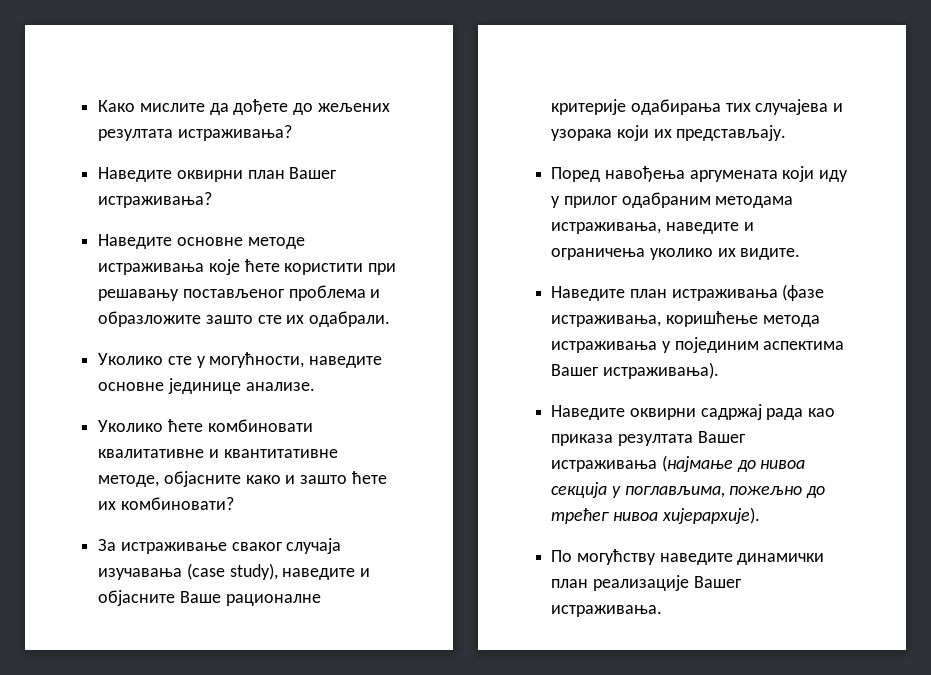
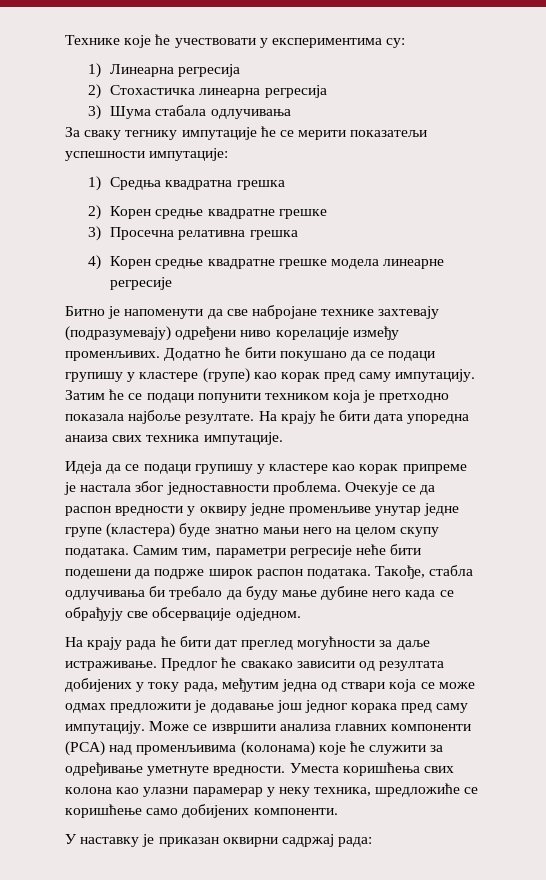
[98,99,390,115] [98,125,292,141] [98,167,338,182] [98,192,213,208] [98,234,305,249] [98,259,397,275] [98,285,381,301] [98,311,391,327] [98,352,383,368] [98,378,315,394] [98,419,313,432] [98,449,338,458] [98,471,387,487] [98,497,234,510] [98,538,342,554] [98,563,371,580] [98,590,321,606] [551,99,844,115] [551,125,787,141] [551,166,849,182] [551,192,794,208] [551,222,754,234] [551,248,801,260] [551,284,825,301] [551,311,820,327] [551,337,845,353] [551,362,719,379] [551,404,836,420] [551,431,746,446] [551,455,806,472] [551,482,826,498] [551,507,760,524] [551,549,825,565] [551,575,742,591] [551,605,663,617] Како мислите да дођете до жељених резултата истраживања? // Наведите оквирни план Вашег истраживања? // Наведите основне методе истраживања које ћете користити при решавању постављеног проблема и образложите зашто сте их одабрали. // Уколико сте у могућности, наведите основне јединице анализе. // Уколико ћете комбиновати квалитативне и квантитативне методе, објасните како и зашто ћете их комбиновати? // За истраживање сваког случаја изучавања (case study), наведите и објасните Ваше рационалне критерије одабирања тих случајева и узорака који их представљају. // Поред навођења аргумената који иду у прилог одабраним методама истраживања, наведите и ограничења уколико их видите. // Наведите план истраживања (фазе истраживања, коришћење метода истраживања у појединим аспектима Вашег истраживања). // Наведите оквирни садржај рада као приказа резултата Вашег истраживања (најмање до нивоа секција у поглављима, пожељно до трећег нивоа хијерархије). // По могућству наведите динамички план реализације Вашег истраживања. -> [65,34,406,48] [87,63,241,78] [87,84,327,99] [87,105,291,120] [65,126,428,140] [65,148,229,161] [87,176,285,191] [87,205,327,220] [87,226,298,241] [87,255,445,270] [110,277,173,290] [65,305,440,319] [65,326,399,341] [65,347,436,361] [65,368,476,383] [65,389,450,403] [65,410,470,424] [65,432,283,445] [65,461,467,474] [64,481,436,495] [65,503,460,516] [65,523,440,538] [65,544,422,558] [65,565,474,579] [65,586,454,600] [65,607,301,621] [65,636,430,650] [65,657,445,671] [65,678,475,692] [65,700,469,713] [65,721,472,734] [65,741,444,756] [65,762,454,776] [65,783,479,797] [65,804,338,818] [65,834,373,847] Технике које ће учествовати у експериментима су: // 1) Линеарна регресија // 2) Стохастичка линеарна регресија // 3) Шума стабала одлучивања // За сваку тегнику импутације ће се мерити показатељи успешности импутације: // 1) Средња квадратна грешка // 2) Корен средње квадратне грешке // 3) Просечна релативна грешка // 4) Корен средње квадратне грешке модела линеарне регресије // Битно је напоменути да све набројане технике захтевају (подразумевају) одређени ниво корелације између променљивих. Додатно ће бити покушано да се подаци групишу у кластере (групе) као корак пред саму импутацију. Затим ће се подаци попунити техником која је претходно показала најбоље резултате. На крају ће бити дата упоредна анаиза свих техника импутације. // Идеја да се подаци групишу у кластере као корак припреме је настала због једноставности проблема. Очекује се да распон вредности у оквиру једне променљиве унутар једне групе (кластера) буде знатно мањи него на целом скупу података. Самим тим, параметри регресије неће бити подешени да подрже широк распон података. Такође, стабла одлучивања би требало да буду мање дубине него када се обрађују све обсервације одједном. // На крају рада ће бити дат преглед могућности за даље истраживање. Предлог ће свакако зависити од резултата добијених у току рада, међутим једна од ствари која се може одмах предложити је додавање још једног корака пред саму импутацију. Може се извршити анализа главних компоненти (PCA) над променљивима (колонама) које ће служити за одређивање уметнуте вредности. Уместа коришћења свих колона као улазни парамерар у неку техника, шредложиће се коришћење само добијених компоненти. // У наставку је приказан оквирни садржај рада:

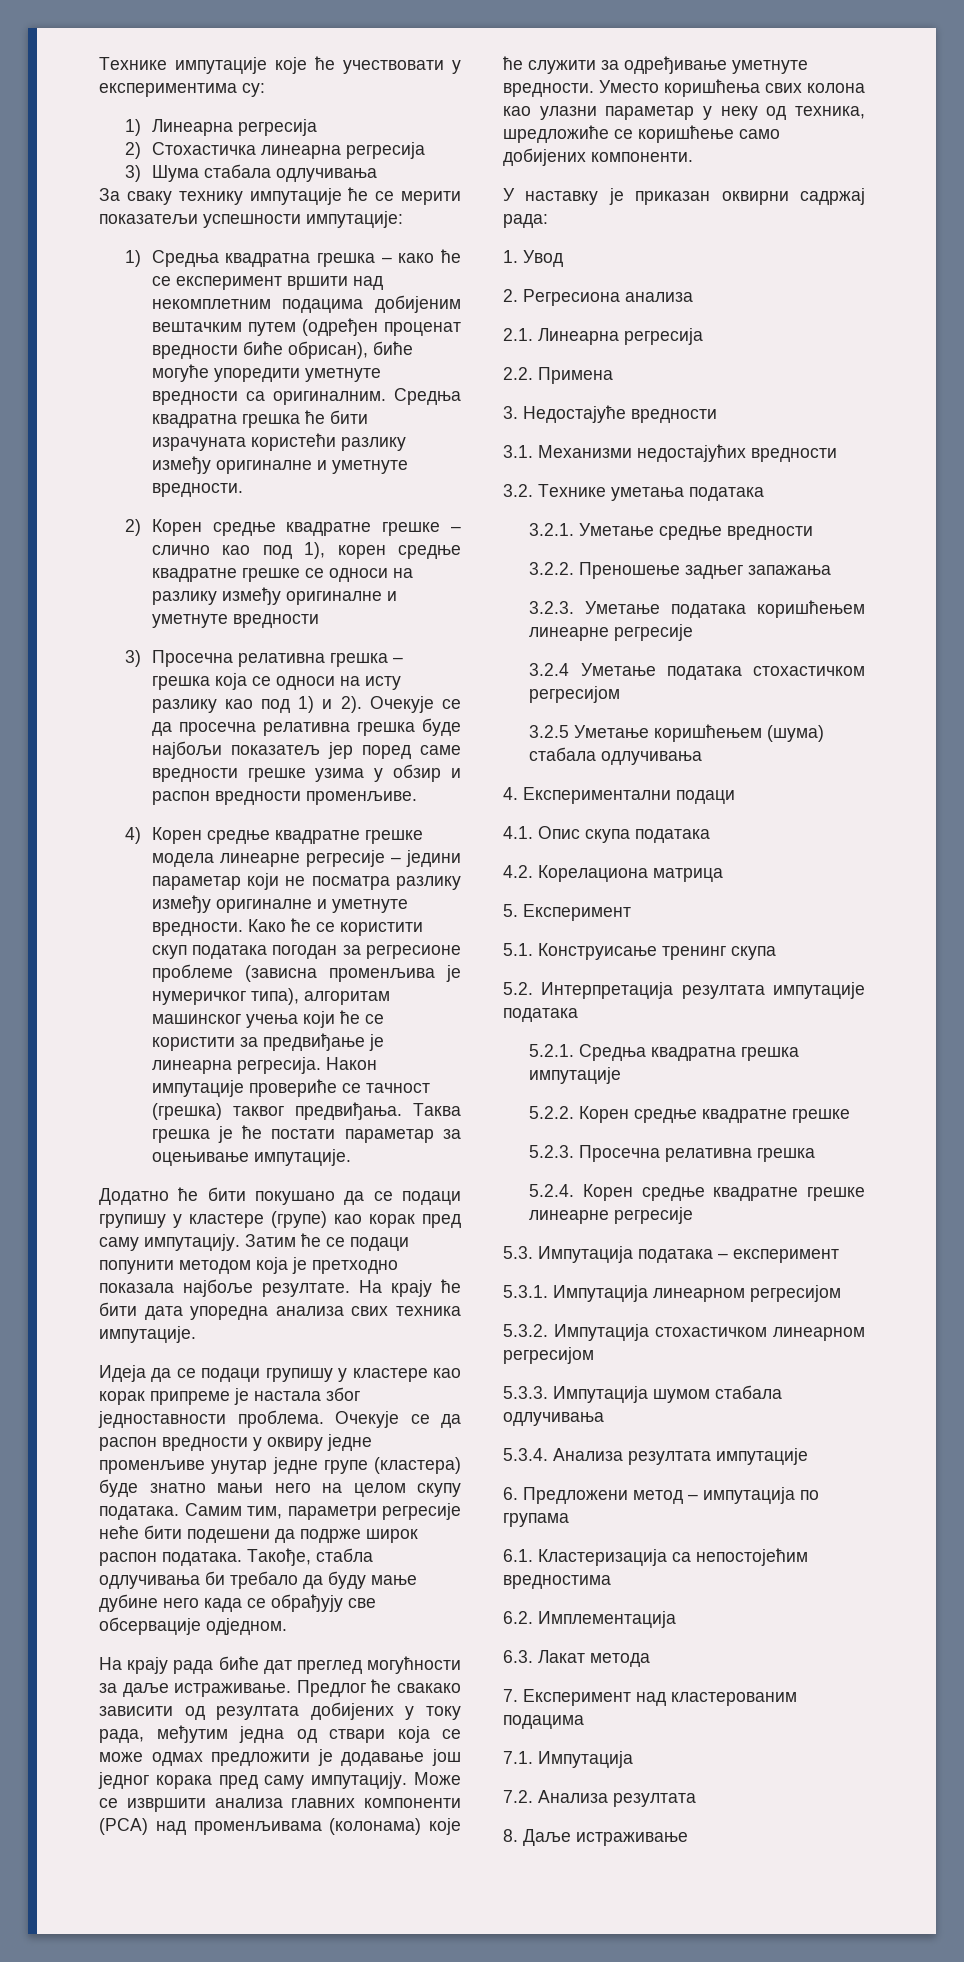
[65,35,120,45] Технике -> [99,57,267,74] Технике импутације
[125,130,178,140] тегнику -> [178,191,243,205] технику
(285, 185) none -> [381,249,461,263] [151,276,383,290] [151,295,461,313] [151,318,461,336] [151,341,413,359] [151,364,381,382] [151,388,461,405] [151,410,368,428] [151,433,406,451] [151,456,408,474] [151,483,243,497] – како ће се експеримент вршити над некомплетним подацима добијеним вештачким путем (одређен проценат вредности биће обрисан), биће могуће упоредити уметнуте вредности са оригиналним. Средња квадратна грешка ће бити израчуната користећи разлику између оригиналне и уметнуте вредности.
[87,226,298,241] // 3) Просечна релативна грешка -> [451,526,461,532] [151,542,461,559] [151,568,413,582] [151,587,397,605] [151,614,319,628] [125,650,403,667] [151,673,401,690] [151,696,462,713] [151,718,461,736] [151,741,461,759] [151,764,462,782] [151,791,417,805] – слично као под 1), корен средње квадратне грешке се односи на разлику између оригиналне и уметнуте вредности // 3) Просечна релативна грешка – грешка која се односи на исту разлику као под 1) и 2). Очекује се да просечна релативна грешка буде најбољи показатељ јер поред саме вредности грешке узима у обзир и распон вредности променљиве.
[65,305,440,319] [65,326,399,341] [65,351,160,361] // Битно је напоменути да све набројане технике захтевају (подразумевају) одређени ниво корелације између променљивих. -> [390,850,461,867] [151,873,461,890] [151,895,408,913] [151,918,423,936] [151,945,461,959] [151,964,461,982] [151,988,390,1005] [151,1010,384,1028] [151,1033,384,1051] [151,1057,377,1074] [151,1079,430,1097] [151,1102,461,1120] [151,1125,461,1143] [151,1149,351,1166] – једини параметар који не посматра разлику између оригиналне и уметнуте вредности. Како ће се користити скуп података погодан за регресионе проблеме (зависна променљива је нумеричког типа), алгоритам машинског учења који ће се користити за предвиђање је линеарна регресија. Након импутације провериће се тачност (грешка) таквог предвиђања. Таква грешка је ће постати параметар за оцењивање импутације. //
[264,393,329,400] техником -> [179,1260,251,1274] методом
[65,435,108,442] анаиза -> [275,1306,344,1316] анализа
[160,636,211,647] ће бити -> [218,1656,259,1670] биће
[136,745,237,755] променљивима -> [193,1821,322,1835] променљивама
[289,763,339,773] Уместа -> [599,80,659,93] Уместо
[192,787,263,797] парамерар -> [605,106,695,120] параметар
(310, 792) none -> [766,106,787,120] од
(373, 842) none -> [503,250,563,267] [503,289,693,306] [503,328,703,345] [503,367,613,384] [503,405,717,423] [503,444,837,462] [503,484,764,501] [529,523,814,540] [529,562,832,579] [529,600,865,618] [529,624,694,641] [529,663,865,680] [529,686,621,703] [529,724,825,742] [529,747,703,765] [503,787,735,804] [503,826,710,843] [503,865,723,882] [503,904,631,921] [503,943,776,960] [503,982,865,999] [503,1008,578,1022] [529,1044,800,1061] [529,1067,622,1084] [529,1106,851,1123] [529,1145,816,1162] [529,1184,865,1201] [529,1207,694,1224] [503,1246,839,1263] [503,1285,841,1302] [503,1324,865,1341] [503,1347,594,1364] [503,1385,782,1403] [503,1412,604,1426] [503,1448,808,1465] [503,1487,819,1504] [503,1513,569,1527] [503,1548,808,1566] [503,1575,611,1589] [503,1611,676,1628] [503,1650,650,1667] [503,1689,797,1706] [503,1715,584,1729] [503,1751,633,1768] [503,1790,696,1807] [503,1829,688,1846] // 1. Увод // 2. Регресиона анализа // 2.1. Линеарна регресија // 2.2. Примена // 3. Недостајуће вредности // 3.1. Механизми недостајућих вредности // 3.2. Технике уметања података // 3.2.1. Уметање средње вредности // 3.2.2. Преношење задњег запажања // 3.2.3. Уметање података коришћењем линеарне регресије // 3.2.4 Уметање података стохастичком регресијом // 3.2.5 Уметање коришћењем (шума) стабала одлучивања // 4. Експериментални подаци // 4.1. Опис скупа података // 4.2. Корелациона матрица // 5. Експеримент // 5.1. Конструисање тренинг скупа // 5.2. Интерпретација резултата импутације података // 5.2.1. Средња квадратна грешка импутације // 5.2.2. Корен средње квадратне грешке // 5.2.3. Просечна релативна грешка // 5.2.4. Корен средње квадратне грешке линеарне регресије // 5.3. Импутација података – експеримент // 5.3.1. Импутација линеарном регресијом // 5.3.2. Импутација стохастичком линеарном регресијом // 5.3.3. Импутација шумом стабала одлучивања // 5.3.4. Анализа резултата импутације // 6. Предложени метод – импутација по групама // 6.1. Кластеризација са непостојећим вредностима // 6.2. Имплементација // 6.3. Лакат метода // 7. Експеримент над кластерованим подацима // 7.1. Импутација // 7.2. Анализа резултата // 8. Даље истраживање

